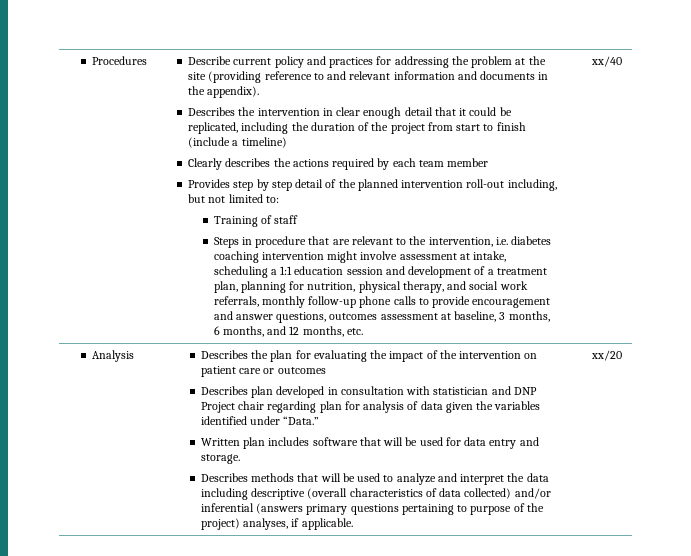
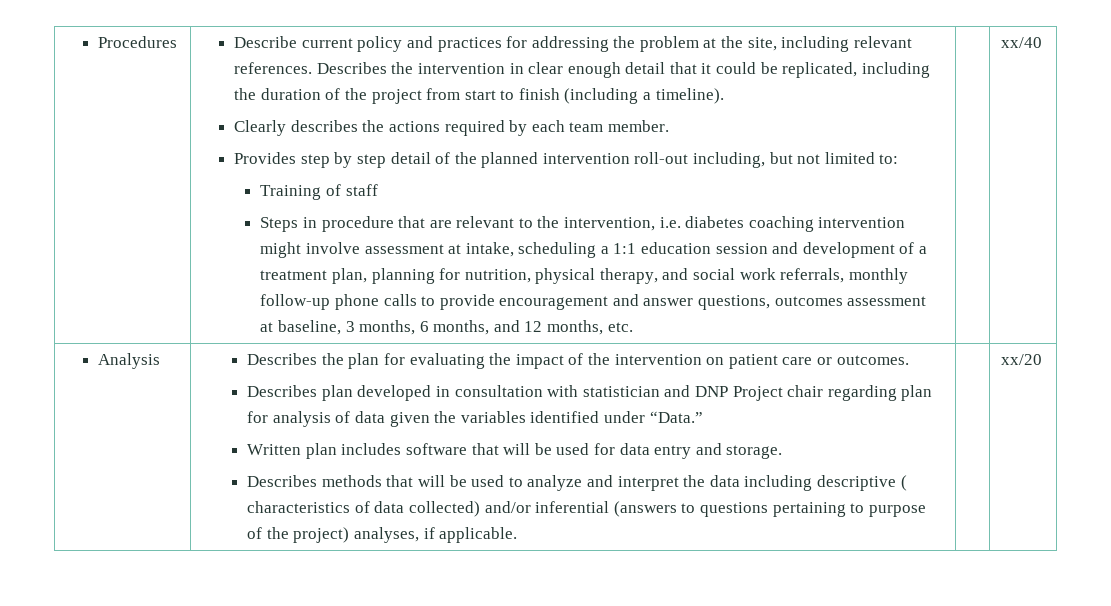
[188,71,549,83] [188,86,260,98] site (providing reference to and relevant information and documents in the appendix). // -> [747,36,912,52] [234,62,313,74] site, including relevant references.
[188,137,287,148] (include a timeline) -> [564,88,724,104] (including a timeline).
[447,158,489,167] member -> [607,120,669,132] member.
[277,367,326,374] outcomes -> [836,355,909,365] outcomes.
[307,488,348,499] (overall -> [900,475,907,491] (
[306,504,348,515] primary -> [681,503,696,513] to

